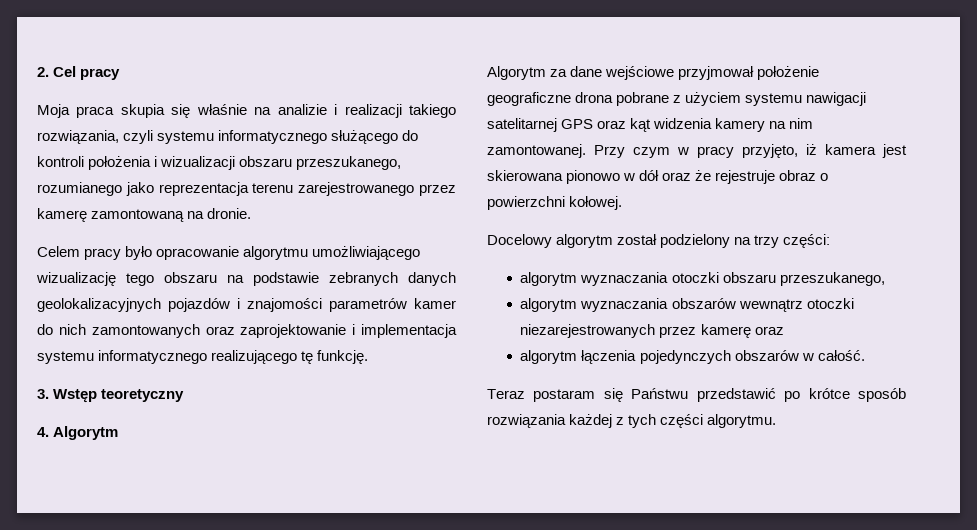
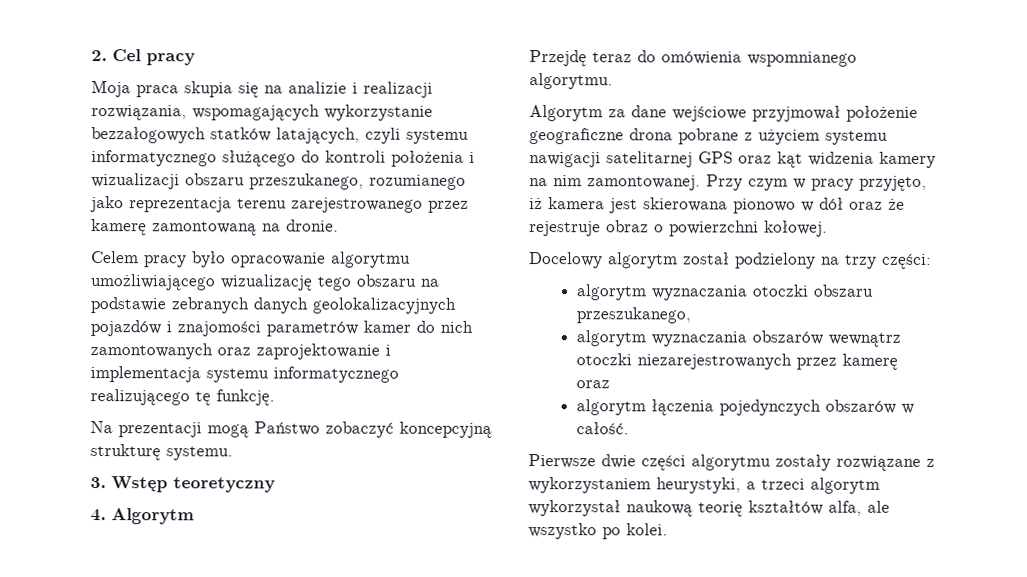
[196,104,247,115] właśnie -> (259, 90) none
[409,104,457,118] [37,130,119,144] takiego rozwiązania, -> [91,104,433,121] [91,127,360,144] rozwiązania, wspomagających wykorzystanie bezzałogowych statków latających,
(369, 357) none -> [90,421,492,438] [90,444,233,461] // Na prezentacji mogą Państwo zobaczyć koncepcyjną strukturę systemu.
(119, 433) none -> [529,50,857,67] [529,73,613,90] // Przejdę teraz do omówienia wspomnianego algorytmu.
[487,388,907,402] [487,414,777,428] Teraz postaram się Państwu przedstawić po krótce sposób rozwiązania każdej z tych części algorytmu. -> [528,454,935,471] [528,477,880,494] [528,500,890,517] [528,523,668,540] Pierwsze dwie części algorytmu zostały rozwiązane z wykorzystaniem heurystyki, a trzeci algorytm wykorzystał naukową teorię kształtów alfa, ale wszystko po kolei.

